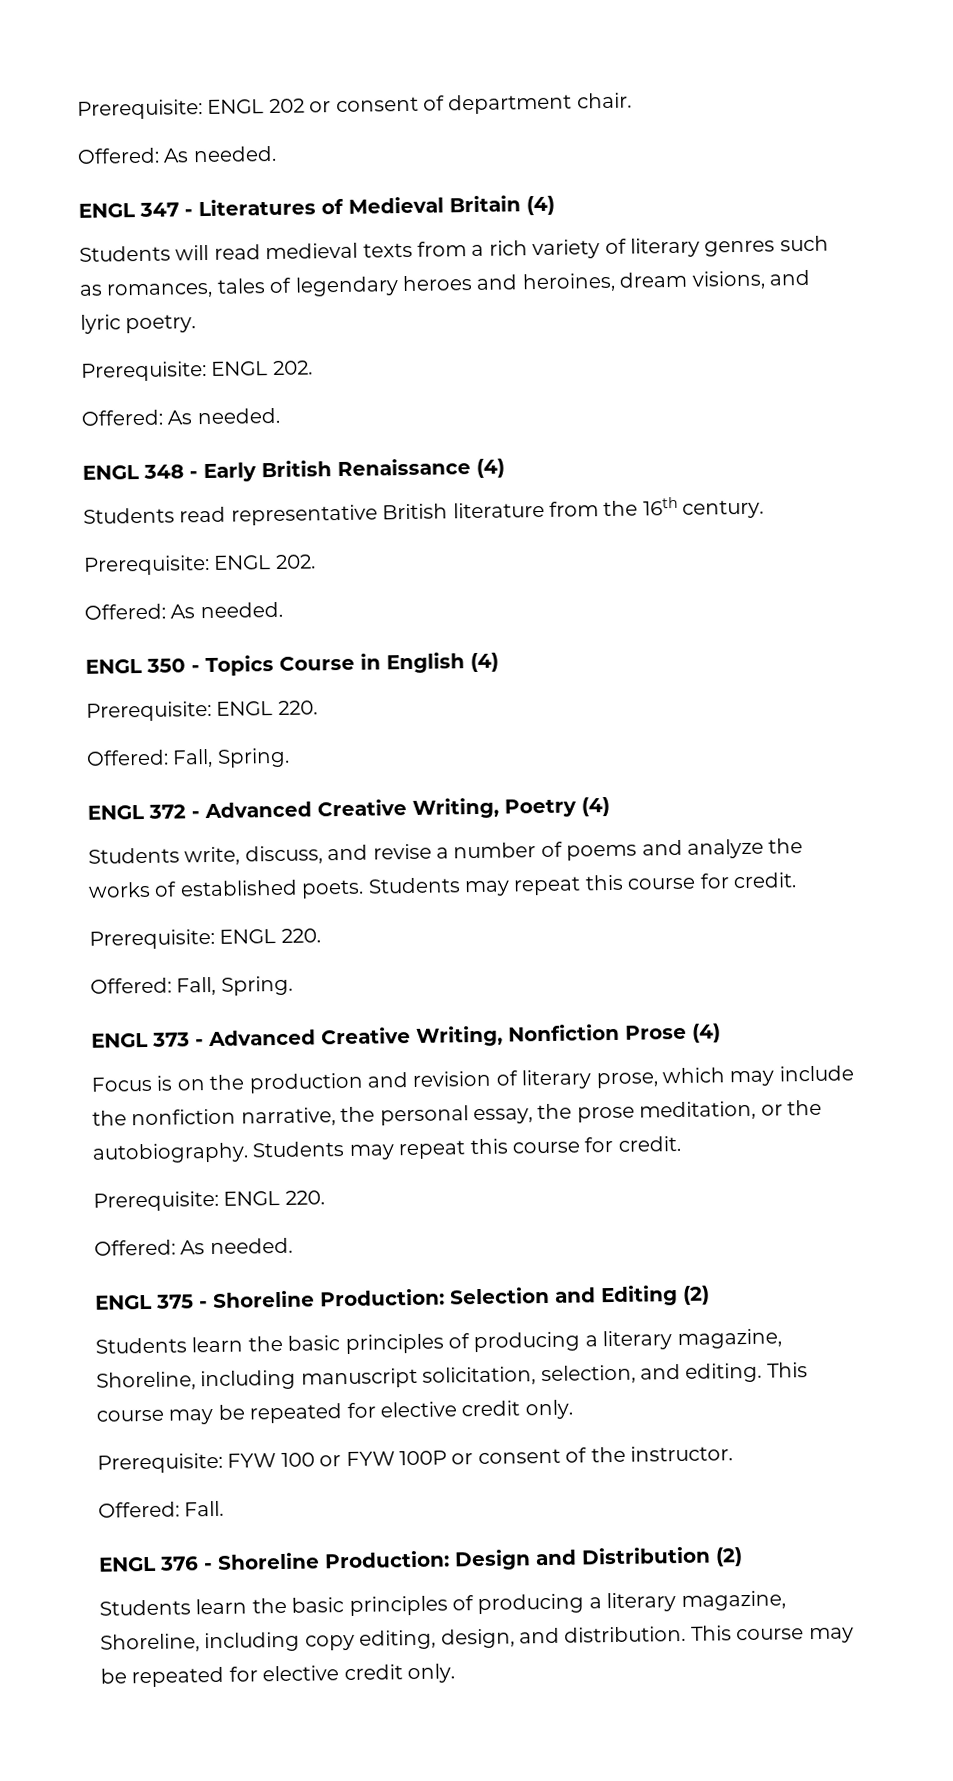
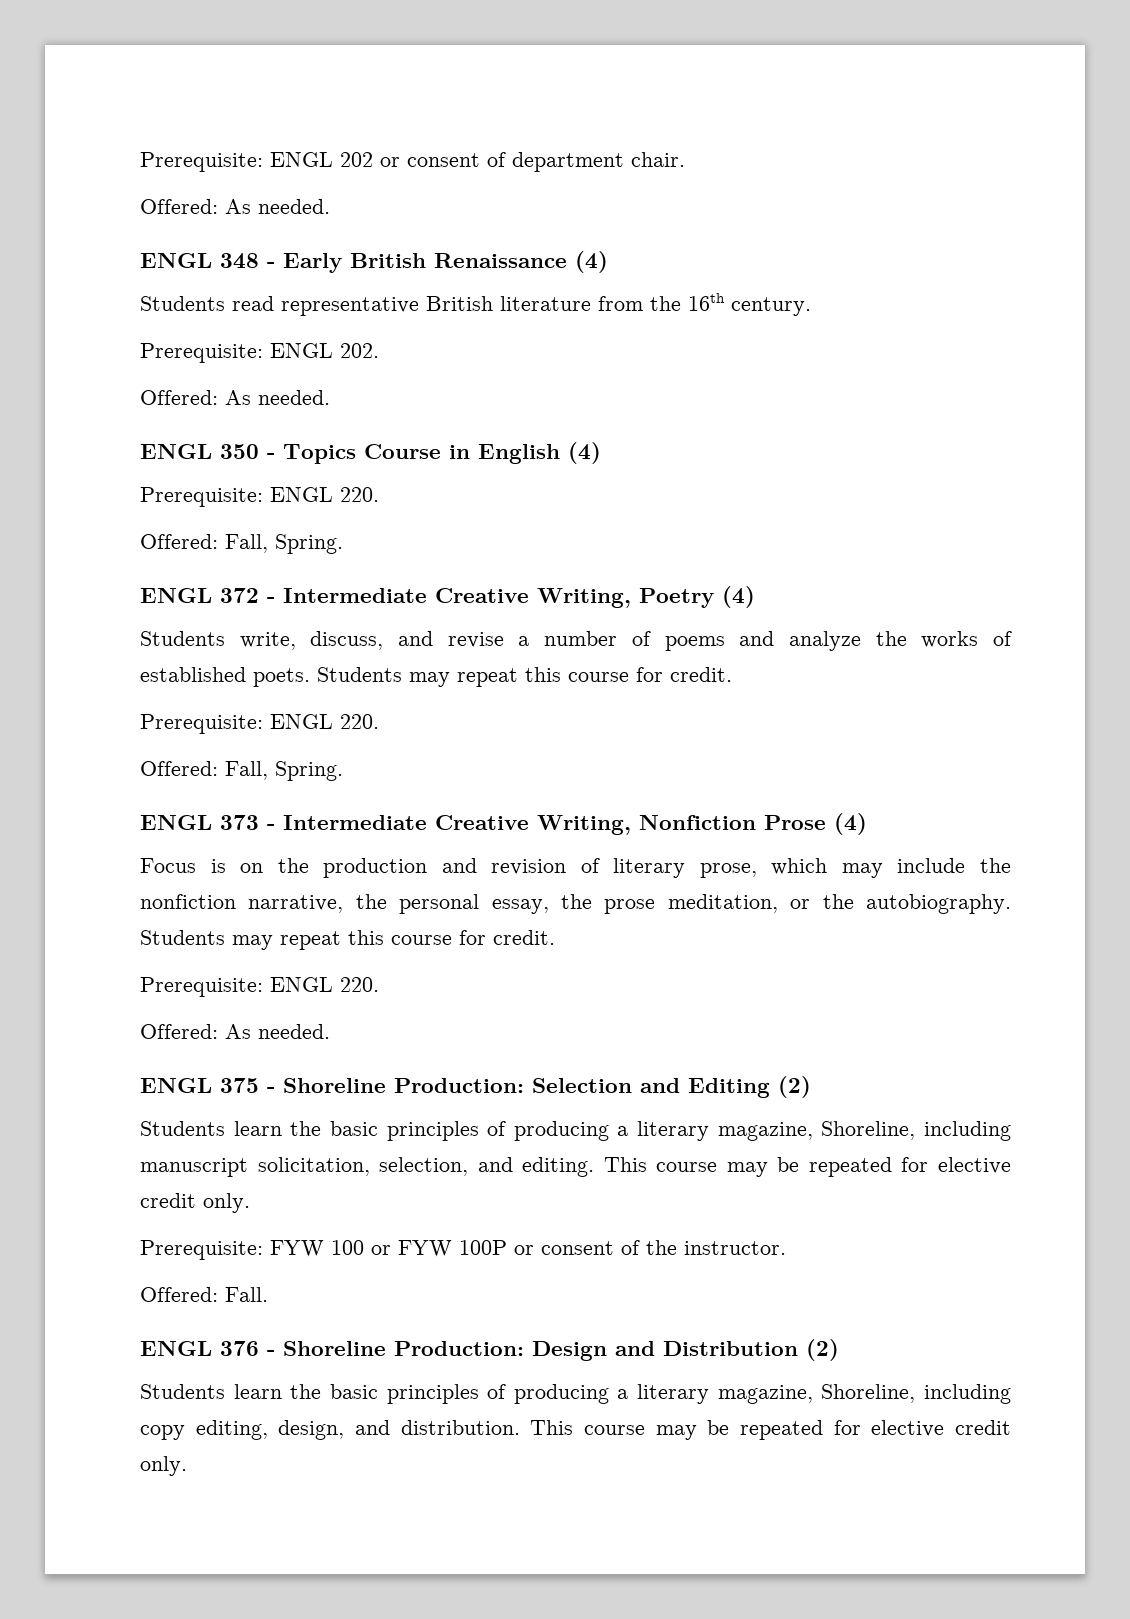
[78,195,555,218] [79,235,829,262] [79,269,810,299] [80,314,197,334] [81,360,313,382] [81,407,280,426] // ENGL 347 - Literatures of Medieval Britain (4) // Students will read medieval texts from a rich variety of literary genres such as romances, tales of legendary heroes and heroines, dream visions, and lyric poetry. // Prerequisite: ENGL 202. // Offered: As needed. -> (330, 206) none
[204,801,312,819] Advanced -> [283,588,427,603] Intermediate
[208,1029,316,1047] Advanced -> [283,815,427,830] Intermediate

